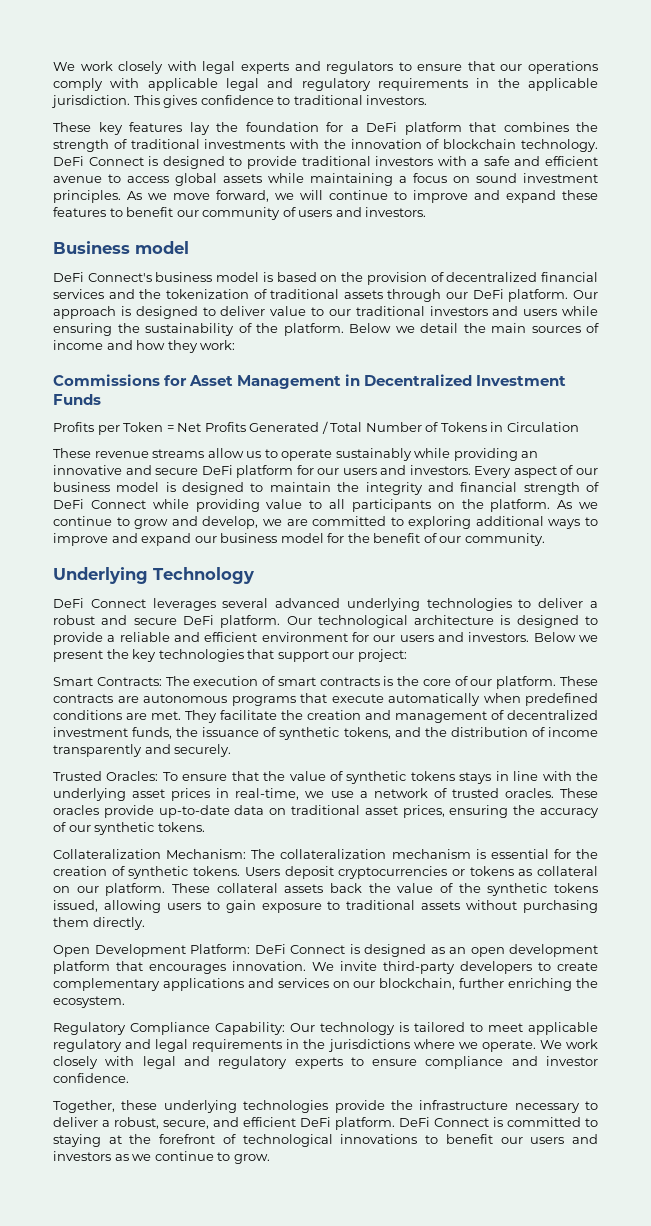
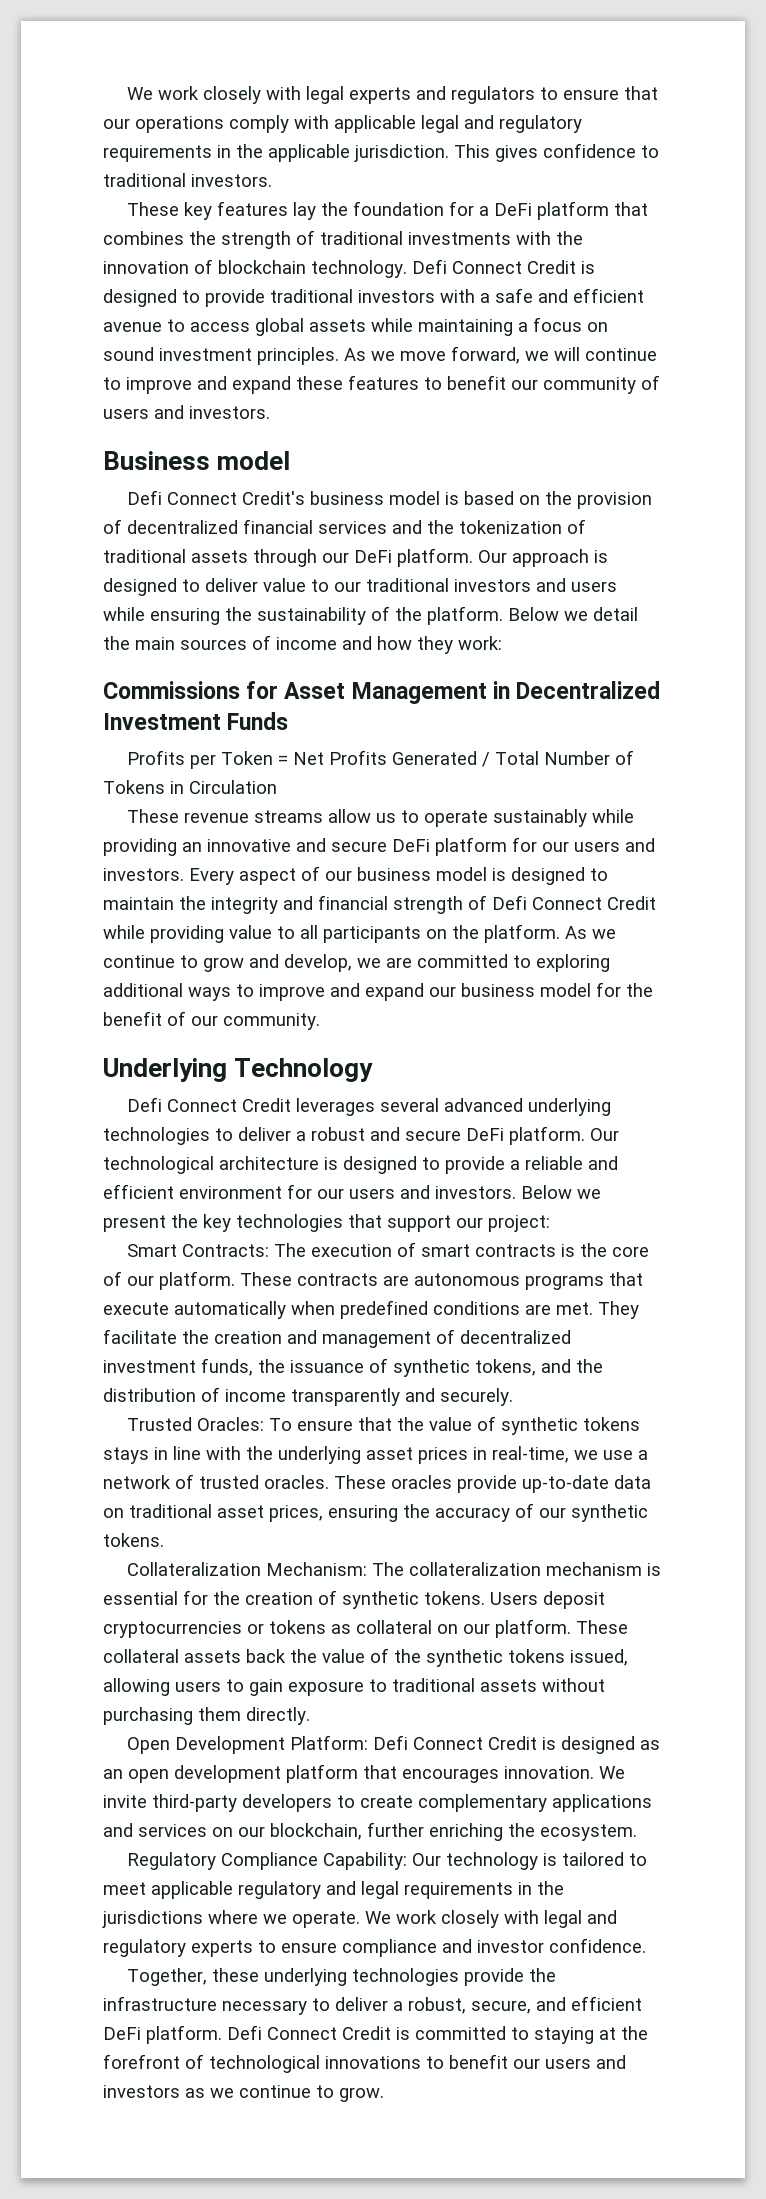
[53,156,144,166] DeFi Connect -> [412,259,576,274] Defi Connect Credit
[53,272,152,282] DeFi Connect's -> [127,490,306,505] Defi Connect Credit's
[53,499,146,509] DeFi Connect -> [492,895,656,910] Defi Connect Credit
[53,598,146,608] DeFi Connect -> [127,1097,292,1112] Defi Connect Credit
[254,944,345,954] DeFi Connect -> [373,1735,538,1750] Defi Connect Credit
[399,1117,489,1127] DeFi Connect -> [227,2025,391,2040] Defi Connect Credit

